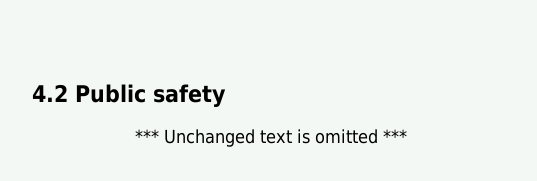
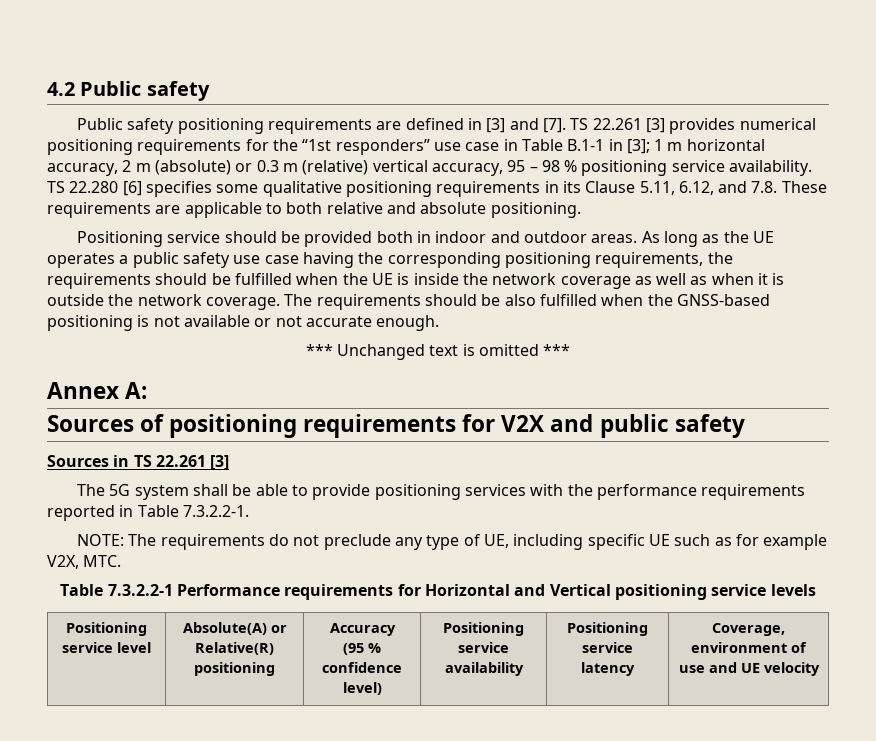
(226, 95) none -> [77,118,816,134] [47,139,765,155] [47,160,813,176] [47,181,827,197] [47,202,581,218] [77,231,774,247] [47,252,733,268] [47,273,785,289] [47,294,770,310] [47,315,440,331] // Public safety positioning requirements are defined in [3] and [7]. TS 22.261 [3] provides numerical positioning requirements for the “1st responders” use case in Table B.1-1 in [3]; 1 m horizontal accuracy, 2 m (absolute) or 0.3 m (relative) vertical accuracy, 95 – 98 % positioning service availability. TS 22.280 [6] specifies some qualitative positioning requirements in its Clause 5.11, 6.12, and 7.8. These requirements are applicable to both relative and absolute positioning. // Positioning service should be provided both in indoor and outdoor areas. As long as the UE operates a public safety use case having the corresponding positioning requirements, the requirements should be fulfilled when the UE is inside the network coverage as well as when it is outside the network coverage. The requirements should be also fulfilled when the GNSS-based positioning is not available or not accurate enough.
(407, 136) none -> [47,382,148,399] [47,414,745,438] [47,455,230,470] [77,484,806,500] [47,505,249,521] [77,534,828,550] [47,555,122,569] [60,584,816,600] [66,622,147,636] [62,642,151,653] [182,622,287,635] [195,642,274,655] [194,662,275,676] [329,623,396,636] [342,643,381,655] [321,662,402,673] [342,682,382,695] [442,622,524,636] [457,642,509,653] [444,662,524,676] [567,622,648,636] [582,642,633,653] [581,662,635,676] [712,623,785,636] [691,642,807,653] [678,662,820,676] // Annex A: // Sources of positioning requirements for V2X and public safety // Sources in TS 22.261 [3] // The 5G system shall be able to provide positioning services with the performance requirements reported in Table 7.3.2.2-1. // NOTE: The requirements do not preclude any type of UE, including specific UE such as for example V2X, MTC. // Table 7.3.2.2-1 Performance requirements for Horizontal and Vertical positioning service levels // Positioning service level | Absolute(A) or Relative(R) positioning | Accuracy // (95 % confidence level) | Positioning service availability | Positioning service latency | Coverage, environment of use and UE velocity

